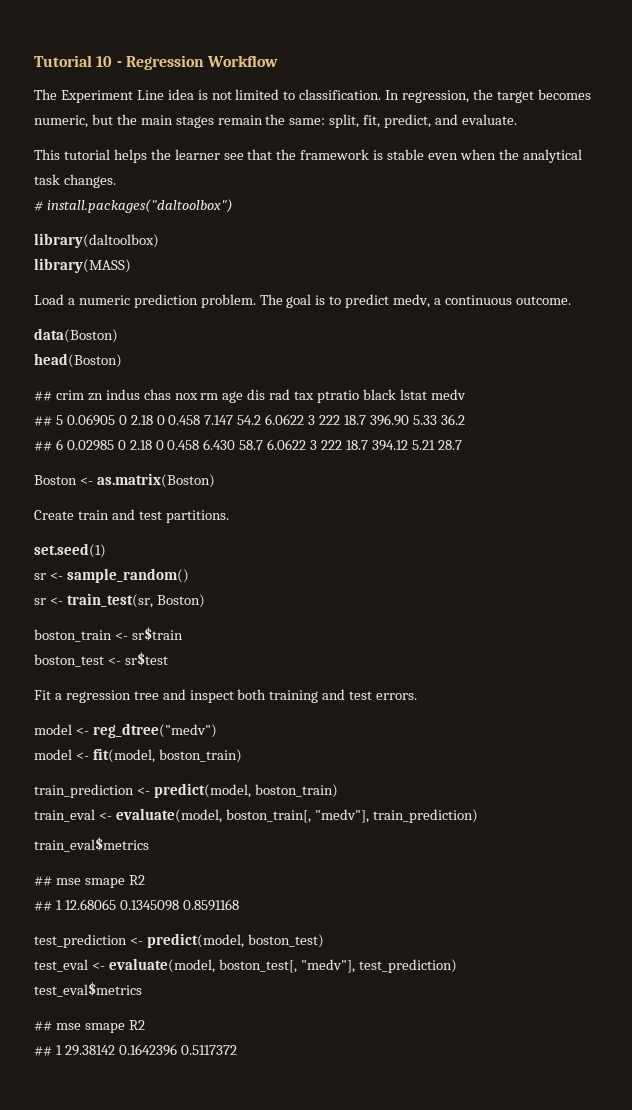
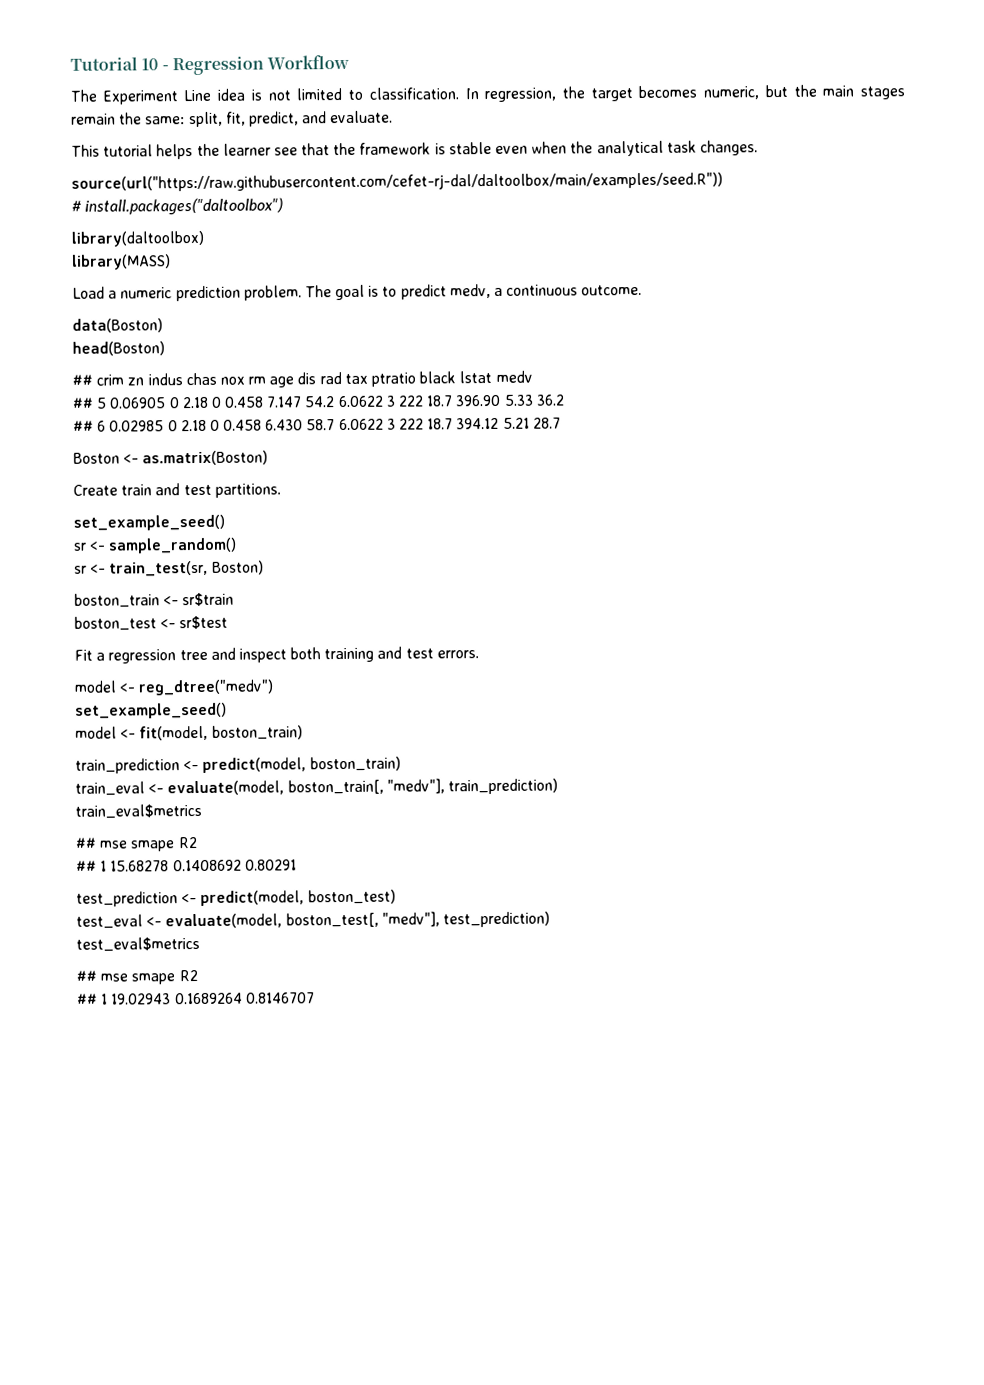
(116, 181) none -> [71,172,723,192] // source(url("https://raw.githubusercontent.com/cefet-rj-dal/daltoolbox/main/examples/seed.R"))
[34,543,106,558] set.seed(1) -> [73,514,225,531] set_example_seed()
(217, 730) none -> [75,702,227,719] // set_example_seed()
[64,899,239,911] 12.68065 0.1345098 0.8591168 -> [110,859,297,872] 15.68278 0.1408692 0.80291
[64,1044,237,1056] 29.38142 0.1642396 0.5117372 -> [111,992,315,1005] 19.02943 0.1689264 0.8146707

